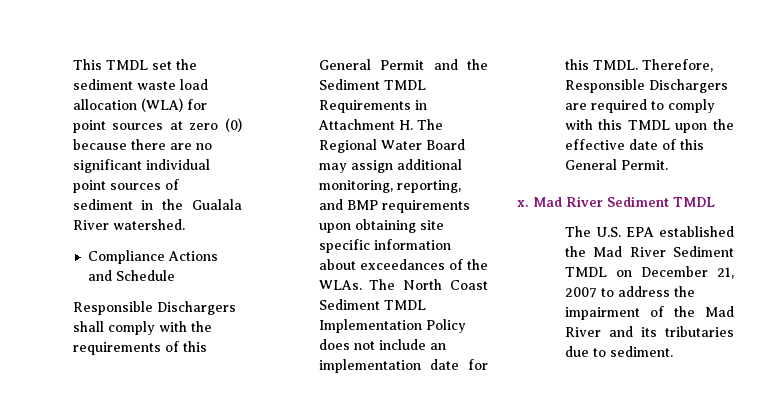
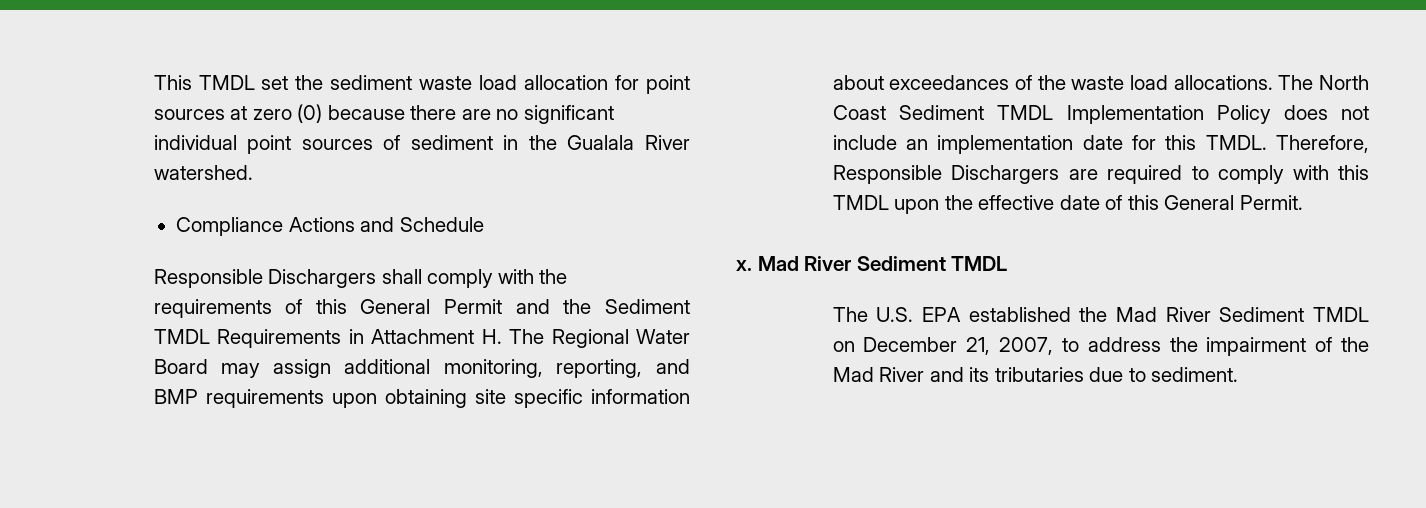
[140,98,183,112] (WLA) -> (609, 82) none
[318,280,362,290] WLAs. -> [1071,75,1273,90] waste load allocations.
[564,287,597,298] 2007 -> [999,337,1054,355] 2007,

